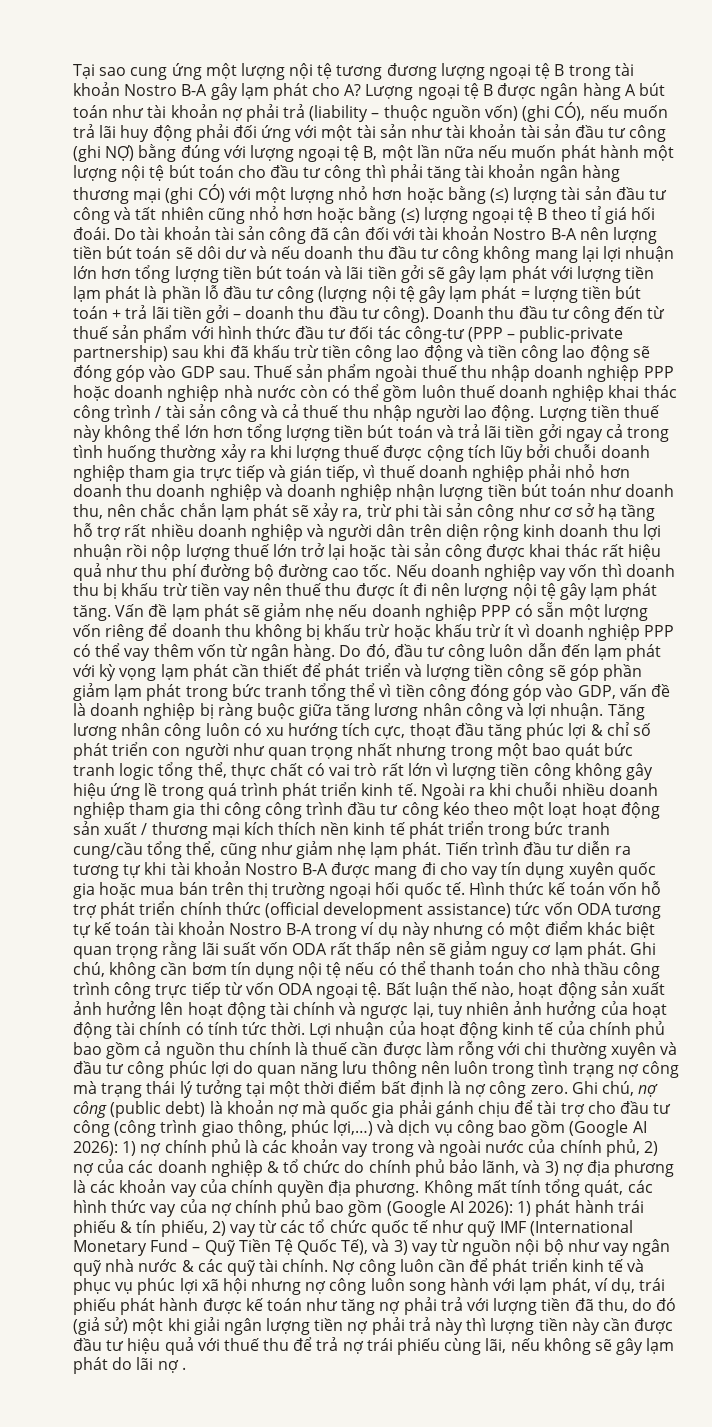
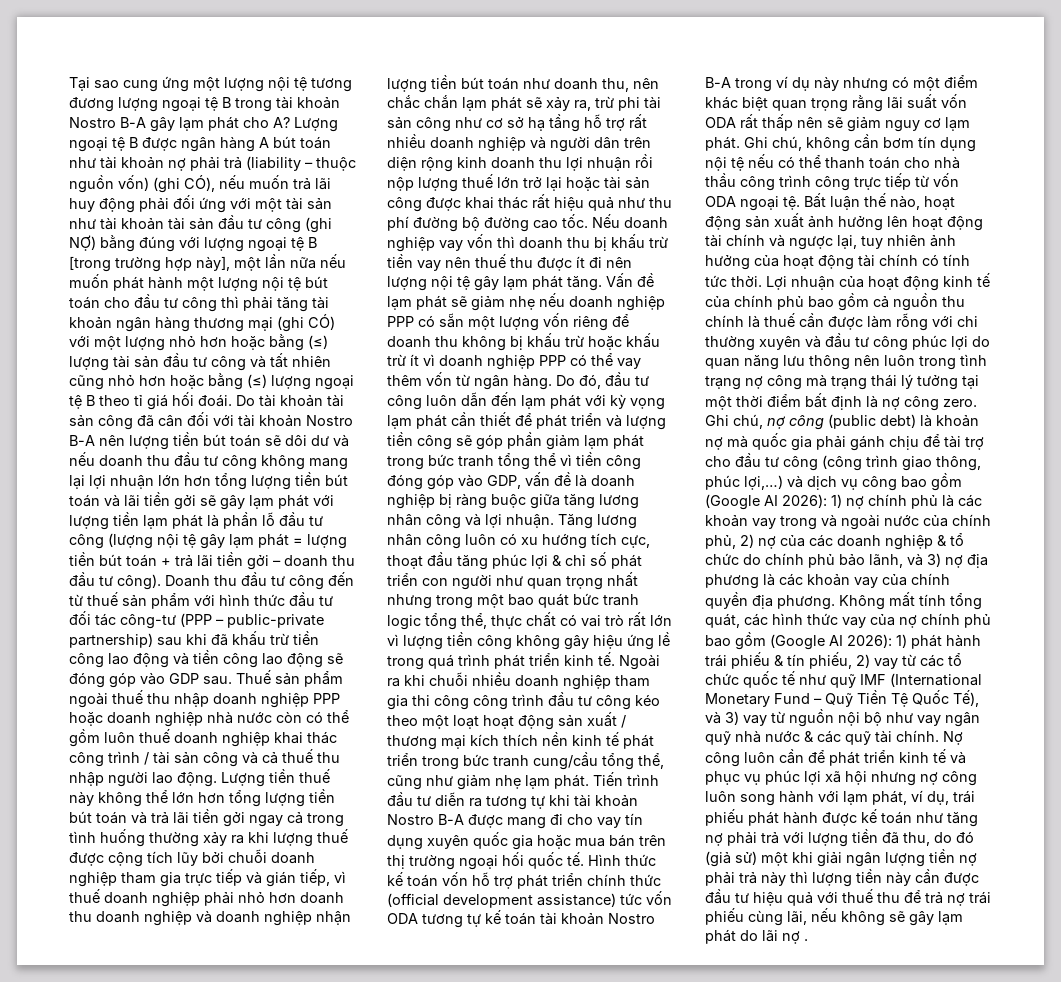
[363,146,378,160] B, -> [308,237,317,248] [69,256,230,272] B [trong trường hợp này],

